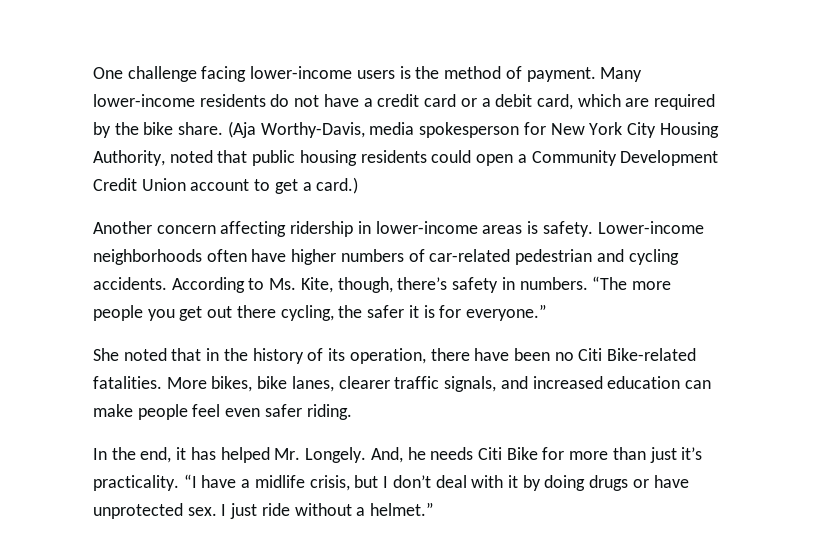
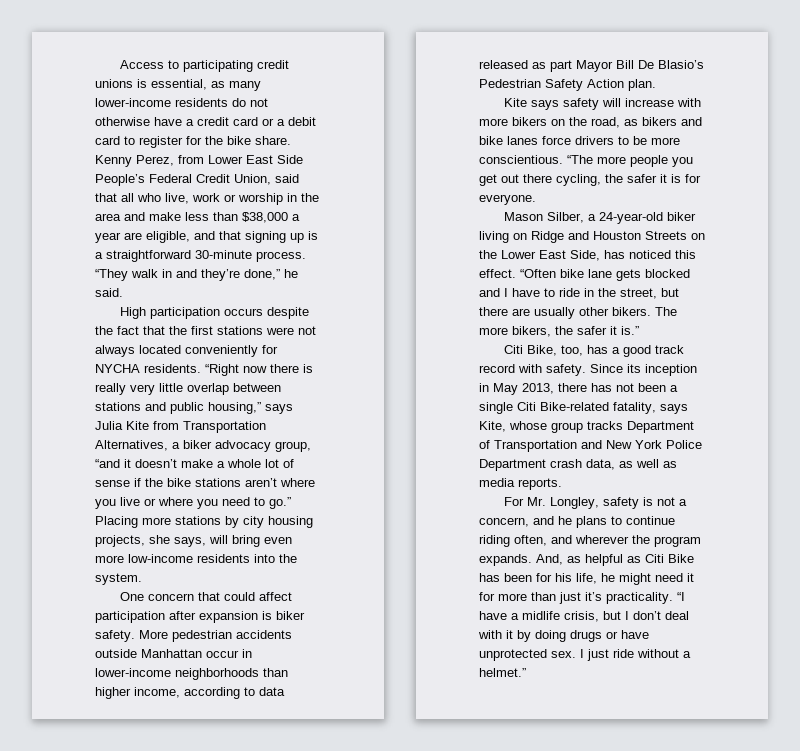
[93,66,643,82] One challenge facing lower-income users is the method of payment. Many -> [120,60,290,72] [95,79,261,91] Access to participating credit unions is essential, as many
(320, 101) none -> [95,117,150,126] otherwise
[536,94,716,110] [93,121,719,138] [93,150,719,166] [93,177,359,194] [93,221,704,237] [93,249,679,265] [93,277,588,293] card, which are required by the bike share. (Aja Worthy-Davis, media spokesperson for New York City Housing Authority, noted that public housing residents could open a Community Development Credit Union account to get a card.) // Another concern affecting ridership in lower-income areas is safety. Lower-income neighborhoods often have higher numbers of car-related pedestrian and cycling accidents. According to Ms. Kite, though, there’s safety in numbers. -> [95,136,291,148] [95,155,303,167] [95,174,299,186] [95,193,319,205] [95,212,300,223] [95,231,318,243] [95,250,306,262] [95,269,298,281] [95,288,123,297] [120,307,310,319] [95,326,316,335] [95,345,278,357] [95,364,313,376] [95,383,281,395] [95,402,293,414] [95,421,266,433] [95,440,311,452] [95,459,294,468] [95,478,315,487] [95,497,291,509] [95,516,313,528] [95,535,292,547] [95,554,297,563] [95,573,142,585] [120,592,293,601] [95,611,305,623] [95,630,292,642] [95,649,252,658] [95,668,288,680] [95,687,285,699] [479,60,704,72] [479,79,656,91] [504,98,702,110] [479,117,702,128] [479,136,680,145] [479,155,563,164] card to register for the bike share. Kenny Perez, from Lower East Side People’s Federal Credit Union, said that all who live, work or worship in the area and make less than $38,000 a year are eligible, and that signing up is a straightforward 30-minute process. “They walk in and they’re done,” he said. // High participation occurs despite the fact that the first stations were not always located conveniently for NYCHA residents. “Right now there is really very little overlap between stations and public housing,” says Julia Kite from Transportation Alternatives, a biker advocacy group, “and it doesn’t make a whole lot of sense if the bike stations aren’t where you live or where you need to go.” Placing more stations by city housing projects, she says, will bring even more low-income residents into the system. // One concern that could affect participation after expansion is biker safety. More pedestrian accidents outside Manhattan occur in lower-income neighborhoods than higher income, according to data released as part Mayor Bill De Blasio’s Pedestrian Safety Action plan. // Kite says safety will increase with more bikers on the road, as bikers and bike lanes force drivers to be more conscientious.
[465,304,547,321] [93,348,697,364] [93,376,711,392] [93,404,352,420] [93,447,538,463] everyone.” // She noted that in the history of its operation, there have been no Citi Bike-related fatalities. More bikes, bike lanes, clearer traffic signals, and increased education can make people feel even safer riding. // In the end, it has helped Mr. Longely. And, he needs Citi Bike -> [479,194,536,205] [504,212,697,224] [479,231,705,243] [479,250,696,261] [479,269,690,281] [479,288,679,299] [479,307,677,319] [479,326,639,337] [504,345,685,357] [479,364,697,376] [479,383,678,395] [479,402,688,414] [479,421,694,433] [479,440,702,452] [479,459,677,471] [479,478,562,490] [504,497,688,509] [479,516,675,528] [479,535,701,547] [479,554,694,566] [479,573,694,585] everyone. // Mason Silber, a 24-year-old biker living on Ridge and Houston Streets on the Lower East Side, has noticed this effect. “Often bike lane gets blocked and I have to ride in the street, but there are usually other bikers. The more bikers, the safer it is.” // Citi Bike, too, has a good track record with safety. Since its inception in May 2013, there has not been a single Citi Bike-related fatality, says Kite, whose group tracks Department of Transportation and New York Police Department crash data, as well as media reports. // For Mr. Longley, safety is not a concern, and he plans to continue riding often, and wherever the program expands. And, as helpful as Citi Bike has been for his life, he might need it

